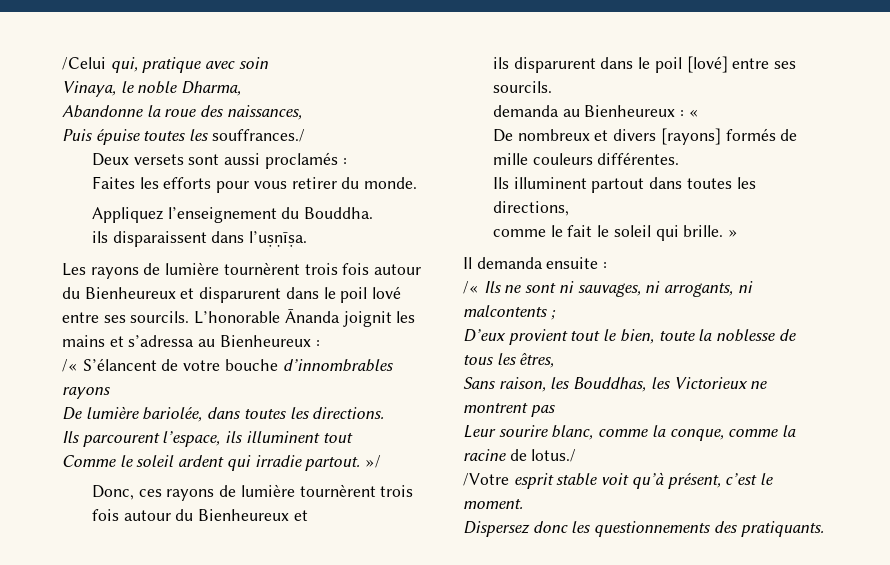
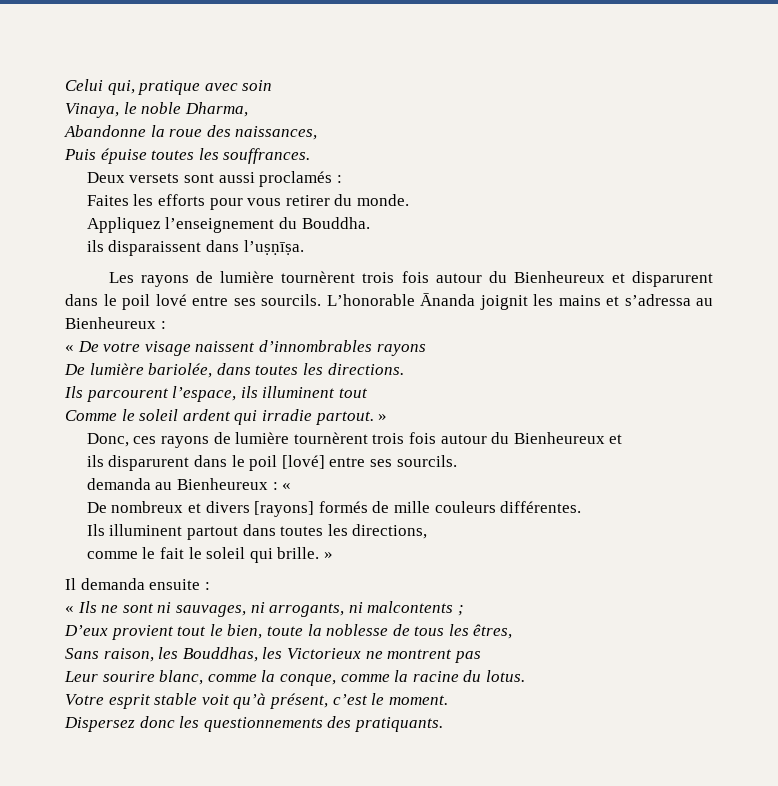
[62,57,106,70] /Celui -> [65,79,103,91] Celui
[211,129,305,142] souffrances./ -> [223,148,311,164] souffrances.
[62,358,278,372] /« S’élancent de votre bouche -> [65,341,256,356] « De votre visage naissent
[365,455,382,468] »/ -> [378,414,388,421] »
[463,281,479,294] /« -> [65,606,74,613] «
[509,449,577,462] [463,473,509,486] de lotus./ // /Votre -> [463,670,525,682] [65,694,104,705] du lotus. // Votre

